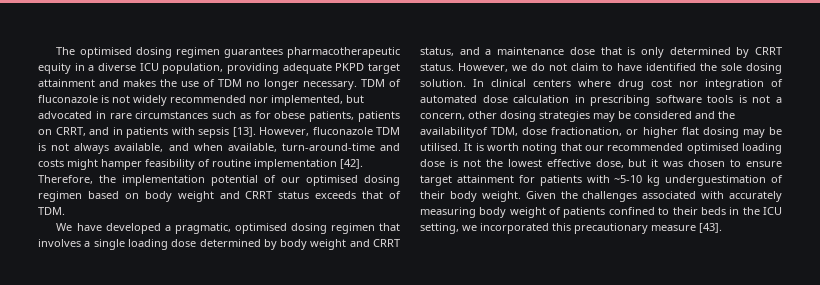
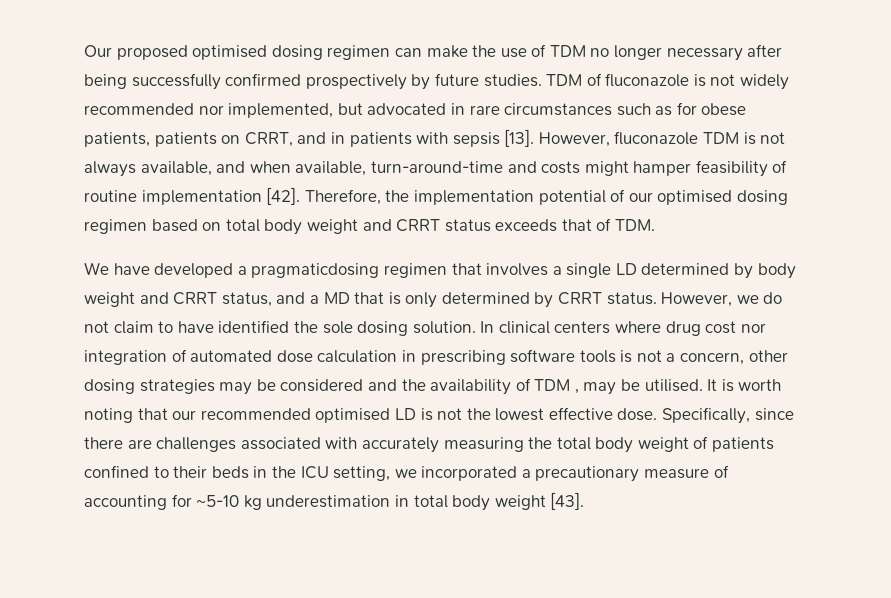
[56,47,400,58] [38,63,400,74] [38,79,156,87] The optimised dosing regimen guarantees pharmacotherapeutic equity in a diverse ICU population, providing adequate PKPD target attainment and makes -> [84,45,468,60] Our proposed optimised dosing regimen can make
[303,81,357,90] necessary. -> [666,44,783,61] [84,73,542,90] necessary after being successfully confirmed prospectively by future studies.
(139, 196) none -> [225,219,260,232] total
[174,223,327,234] pragmatic, optimised dosing -> [251,263,380,278] pragmaticdosing
[127,239,197,250] loading dose -> [615,263,637,275] LD
[497,47,595,55] maintenance dose -> [323,292,350,304] MD
[420,127,739,138] availabilityof TDM, dose fractionation, or higher flat dosing -> [430,378,579,395] availability of TDM ,
[742,143,782,154] [420,159,445,167] loading dose -> [394,408,416,420] LD
[595,159,782,168] [420,175,783,186] [420,191,578,202] dose, but it was chosen to ensure target attainment for patients with ~5-10 kg underguestimation of their body weight. Given the -> [617,407,794,424] [84,437,152,449] dose. Specifically, since there are
(476, 212) none -> [528,437,591,450] the total
[552,223,571,231] this -> [521,469,531,478] a
(696, 228) none -> [713,465,729,478] [84,494,546,511] of accounting for ~5-10 kg underestimation in total body weight

